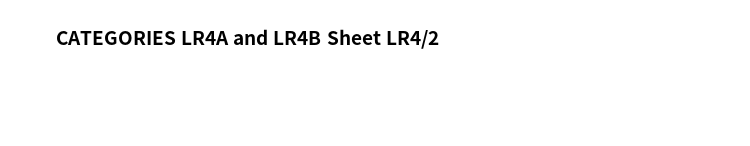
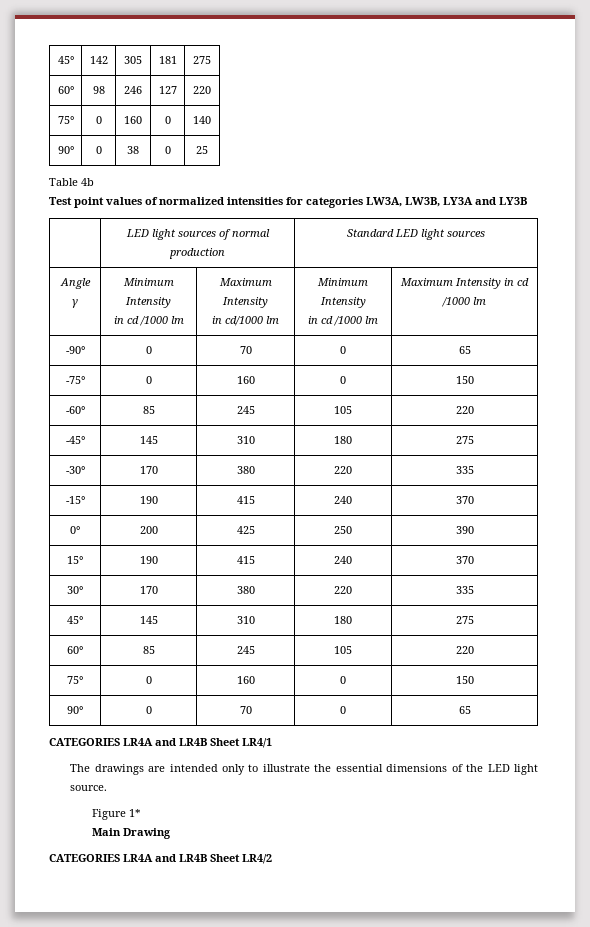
(56, 38) none -> [57,56,74,64] [89,56,108,64] [124,56,142,64] [158,56,177,64] [193,56,211,64] [57,86,74,94] [92,86,105,94] [124,86,142,94] [158,86,177,94] [193,86,211,94] [57,116,74,124] [95,116,102,124] [124,116,142,124] [164,116,171,124] [193,116,211,124] [57,146,74,154] [95,146,102,154] [127,146,139,154] [164,146,171,154] [196,146,208,154] [49,178,94,186] [49,197,527,208] [125,229,270,240] [169,248,225,259] [347,229,485,240] [59,278,91,289] [72,299,78,308] [122,278,174,286] [125,297,171,308] [113,316,184,326] [218,278,272,286] [222,297,268,308] [212,316,279,326] [317,278,368,286] [319,297,366,308] [308,316,378,326] [400,278,529,289] [441,297,486,307] [65,346,85,354] [145,346,152,354] [239,346,252,354] [340,346,346,354] [458,346,471,354] [65,376,85,384] [145,376,152,384] [236,376,255,384] [340,376,346,384] [455,376,474,384] [65,406,85,414] [142,406,155,414] [236,406,255,414] [334,406,352,414] [455,406,474,414] [65,436,85,444] [139,436,158,444] [236,436,255,444] [334,436,352,444] [455,436,474,444] [65,466,85,474] [139,466,158,474] [236,466,255,474] [334,466,352,474] [455,466,474,474] [65,496,85,504] [139,496,158,504] [236,496,255,504] [334,496,352,504] [455,496,474,504] [70,526,80,534] [139,526,158,534] [236,526,255,534] [334,526,352,534] [455,526,474,534] [67,556,83,564] [139,556,158,564] [236,556,255,564] [334,556,352,564] [455,556,474,564] [67,586,83,594] [139,586,158,594] [236,586,255,594] [334,586,352,594] [455,586,474,594] [67,616,83,624] [139,616,158,624] [236,616,255,624] [334,616,352,624] [455,616,474,624] [67,646,83,654] [142,646,155,654] [236,646,255,654] [334,646,352,654] [455,646,474,654] [67,676,83,684] [145,676,152,684] [236,676,255,684] [340,676,346,684] [455,676,474,684] [67,706,83,714] [145,706,152,714] [239,706,252,714] [340,706,346,714] [458,706,471,714] [49,738,272,748] [70,764,538,775] [70,785,108,791] [91,809,141,820] [91,828,171,839] 45° | 142 | 305 | 181 | 275 // 60° | 98 | 246 | 127 | 220 // 75° | 0 | 160 | 0 | 140 // 90° | 0 | 38 | 0 | 25 // Table 4b // Test point values of normalized intensities for categories LW3A, LW3B, LY3A and LY3B // | LED light sources of normal production | Standard LED light sources // Angle γ | Minimum Intensity // in cd /1000 lm | Maximum Intensity // in cd/1000 lm | Minimum Intensity // in cd /1000 lm | Maximum Intensity in cd /1000 lm // -90° | 0 | 70 | 0 | 65 // -75° | 0 | 160 | 0 | 150 // -60° | 85 | 245 | 105 | 220 // -45° | 145 | 310 | 180 | 275 // -30° | 170 | 380 | 220 | 335 // -15° | 190 | 415 | 240 | 370 // 0° | 200 | 425 | 250 | 390 // 15° | 190 | 415 | 240 | 370 // 30° | 170 | 380 | 220 | 335 // 45° | 145 | 310 | 180 | 275 // 60° | 85 | 245 | 105 | 220 // 75° | 0 | 160 | 0 | 150 // 90° | 0 | 70 | 0 | 65 // CATEGORIES LR4A and LR4B Sheet LR4/1 // The drawings are intended only to illustrate the essential dimensions of the LED light source. // Figure 1* // Main Drawing //

